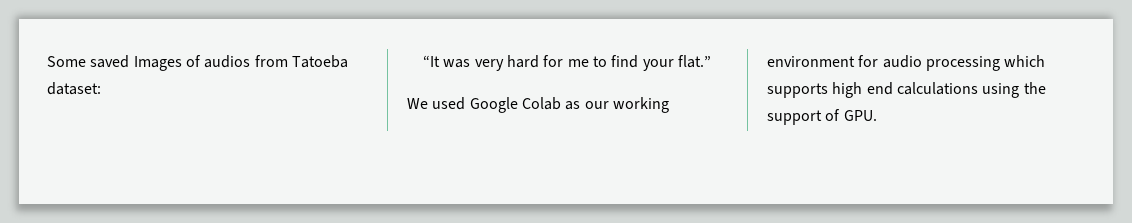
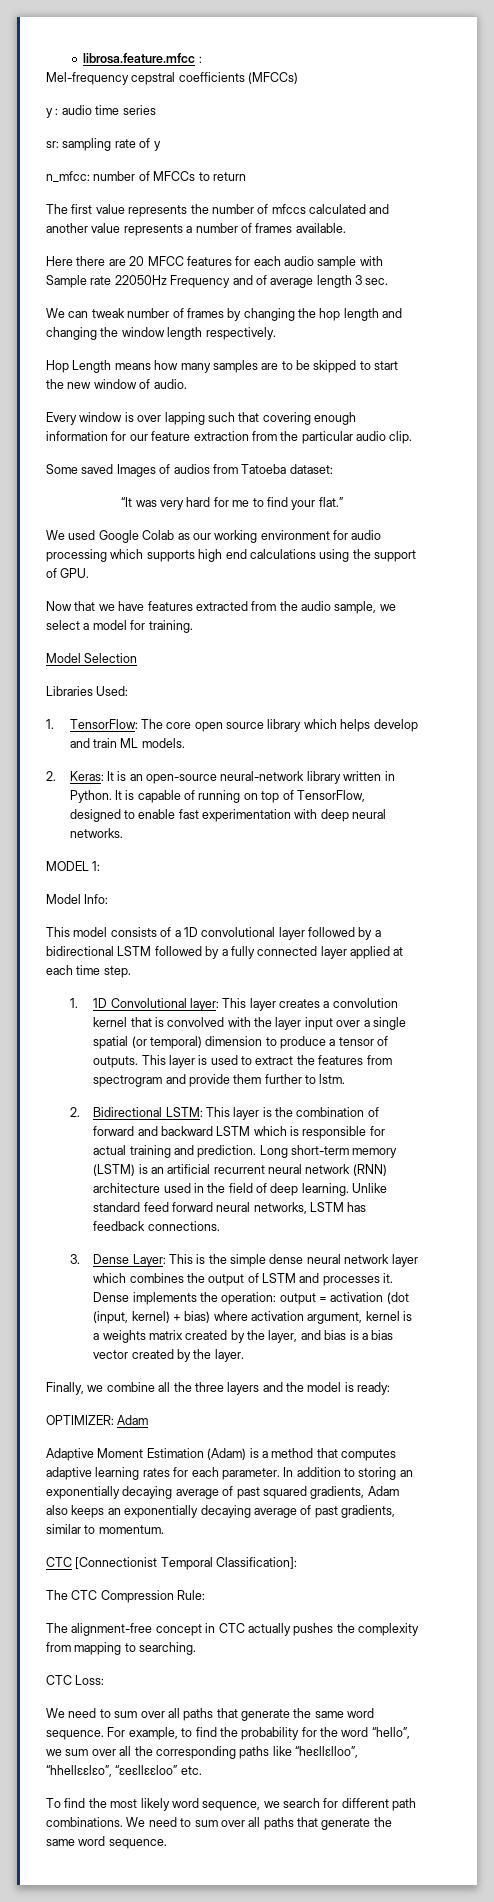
(47, 61) none -> [83,53,202,64] [46,72,299,85] [46,105,156,118] [46,138,161,151] [46,171,246,182] [46,204,390,217] [46,223,346,236] [46,256,383,269] [46,275,389,288] [46,308,403,321] [46,327,276,340] [46,360,399,373] [46,379,187,389] [46,412,356,425] [46,431,413,444] librosa.feature.mfcc : // Mel-frequency cepstral coefficients (MFCCs) // y : audio time series // sr: sampling rate of y // n_mfcc: number of MFCCs to return // The first value represents the number of mfccs calculated and another value represents a number of frames available. // Here there are 20 MFCC features for each audio sample with Sample rate 22050Hz Frequency and of average length 3 sec. // We can tweak number of frames by changing the hop length and changing the window length respectively. // Hop Length means how many samples are to be skipped to start the new window of audio. // Every window is over lapping such that covering enough information for our feature extraction from the particular audio clip. //
(877, 115) none -> [46,601,396,614] [46,620,193,633] [46,653,138,663] [46,686,129,696] [46,719,418,732] [69,738,185,748] [46,771,395,784] [69,790,365,803] [69,809,387,822] [69,828,123,838] [46,861,101,871] [46,894,109,904] [46,927,381,940] [46,946,404,959] [46,965,131,978] [69,998,398,1011] [93,1017,406,1030] [93,1036,389,1049] [93,1055,392,1068] [93,1074,346,1087] [69,1107,379,1120] [93,1126,385,1139] [93,1145,398,1158] [93,1164,387,1176] [93,1183,388,1196] [93,1202,367,1214] [93,1221,220,1231] [69,1254,418,1267] [93,1273,394,1286] [93,1292,409,1305] [93,1311,413,1324] [93,1330,394,1343] [93,1349,244,1362] [46,1382,391,1395] [46,1415,149,1425] [46,1448,396,1461] [46,1467,413,1480] [46,1486,399,1499] [46,1505,395,1518] [46,1524,164,1534] [46,1557,298,1570] [46,1590,206,1603] [46,1623,419,1636] [46,1642,197,1655] [46,1675,105,1685] [46,1708,375,1721] [46,1727,410,1740] [46,1746,358,1759] [46,1765,202,1777] [46,1798,417,1811] [46,1817,392,1830] [46,1836,167,1849] // Now that we have features extracted from the audio sample, we select a model for training. // Model Selection // Libraries Used: // 1. TensorFlow: The core open source library which helps develop and train ML models. // 2. Keras: It is an open-source neural-network library written in Python. It is capable of running on top of TensorFlow, designed to enable fast experimentation with deep neural networks. // MODEL 1: // Model Info: // This model consists of a 1D convolutional layer followed by a bidirectional LSTM followed by a fully connected layer applied at each time step. // 1. 1D Convolutional layer: This layer creates a convolution kernel that is convolved with the layer input over a single spatial (or temporal) dimension to produce a tensor of outputs. This layer is used to extract the features from spectrogram and provide them further to lstm. // 2. Bidirectional LSTM: This layer is the combination of forward and backward LSTM which is responsible for actual training and prediction. Long short-term memory (LSTM) is an artificial recurrent neural network (RNN) architecture used in the field of deep learning. Unlike standard feed forward neural networks, LSTM has feedback connections. // 3. Dense Layer: This is the simple dense neural network layer which combines the output of LSTM and processes it. Dense implements the operation: output = activation (dot (input, kernel) + bias) where activation argument, kernel is a weights matrix created by the layer, and bias is a bias vector created by the layer. // Finally, we combine all the three layers and the model is ready: // OPTIMIZER: Adam // Adaptive Moment Estimation (Adam) is a method that computes adaptive learning rates for each parameter. In addition to storing an exponentially decaying average of past squared gradients, Adam also keeps an exponentially decaying average of past gradients, similar to momentum. // CTC [Connectionist Temporal Classification]: // The CTC Compression Rule: // The alignment-free concept in CTC actually pushes the complexity from mapping to searching. // CTC Loss: // We need to sum over all paths that generate the same word sequence. For example, to find the probability for the word “hello”, we sum over all the corresponding paths like “heεllεlloo”, “hhellεεlεo”, “εeεllεεloo” etc. // To find the most likely word sequence, we search for different path combinations. We need to sum over all paths that generate the same word sequence.

